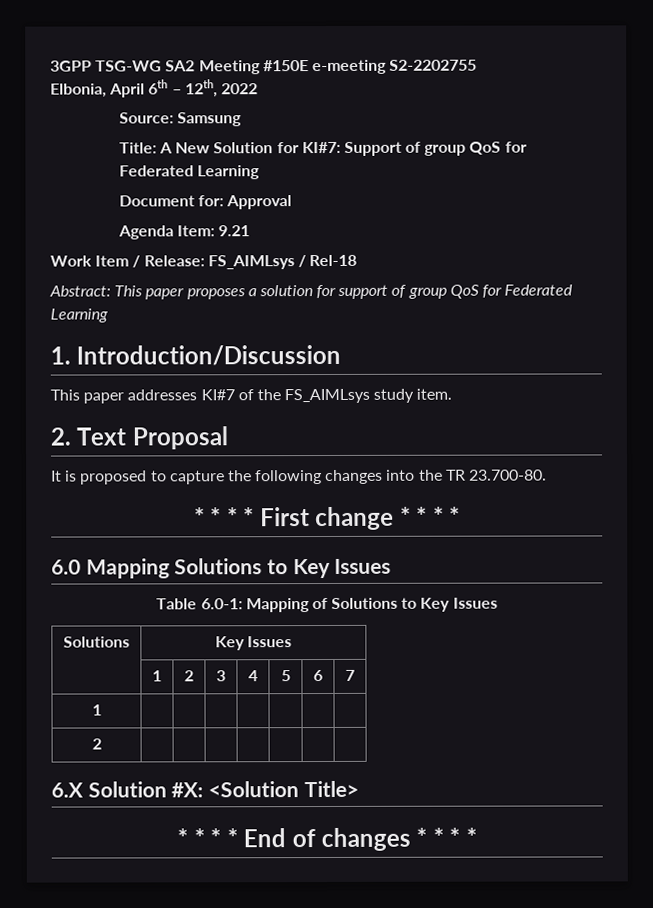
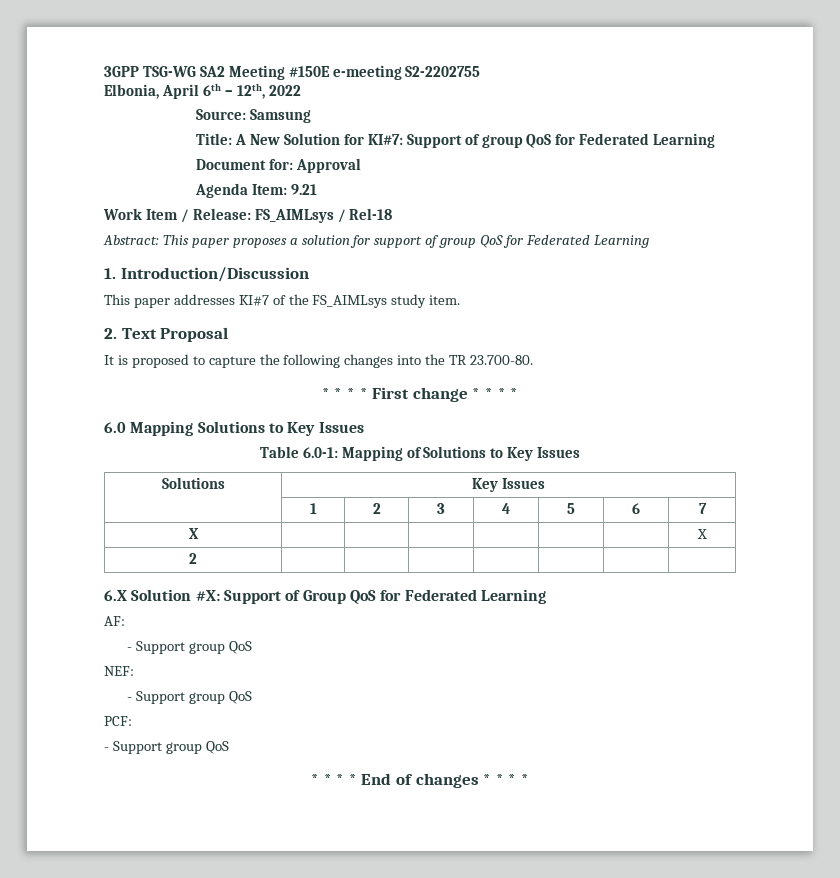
[91,704,102,716] 1 | | | | | | | -> [188,528,199,539] [696,529,707,539] X | | | | | | | X
[208,780,359,798] <Solution Title> -> [223,589,546,604] [104,616,125,626] [127,641,252,654] [104,666,134,676] [127,691,252,704] [104,716,132,726] [104,741,229,754] Support of Group QoS for Federated Learning // AF: // - Support group QoS // NEF: // - Support group QoS // PCF: // - Support group QoS

